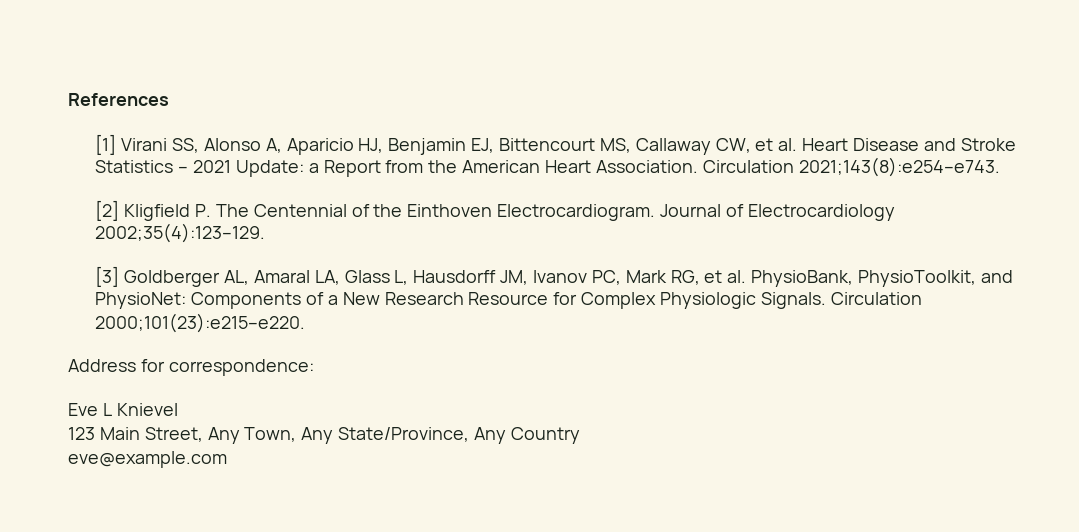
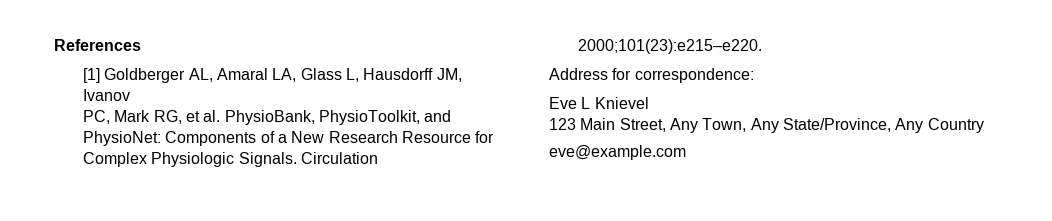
[121,138,1016,155] [95,157,1000,177] [95,200,895,221] [95,223,266,243] [95,266,120,287] Virani SS, Alonso A, Aparicio HJ, Benjamin EJ, Bittencourt MS, Callaway CW, et al. Heart Disease and Stroke Statistics – 2021 Update: a Report from the American Heart Association. Circulation 2021;143(8):e254–e743. // [2] Kligfield P. The Centennial of the Einthoven Electrocardiogram. Journal of Electrocardiology 2002;35(4):123–129. // [3] -> (101, 75) none
(588, 276) none -> (131, 95) //

